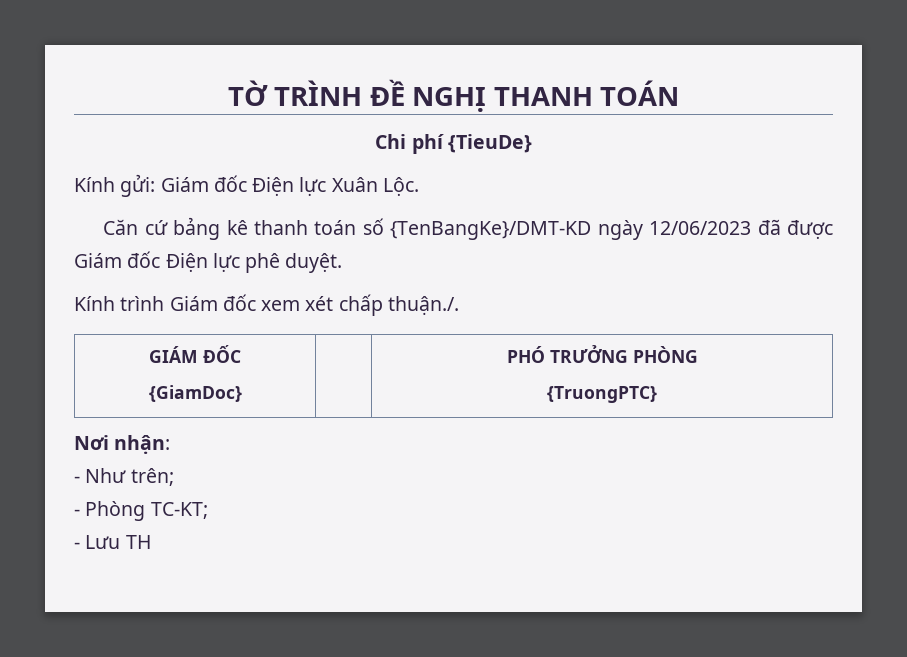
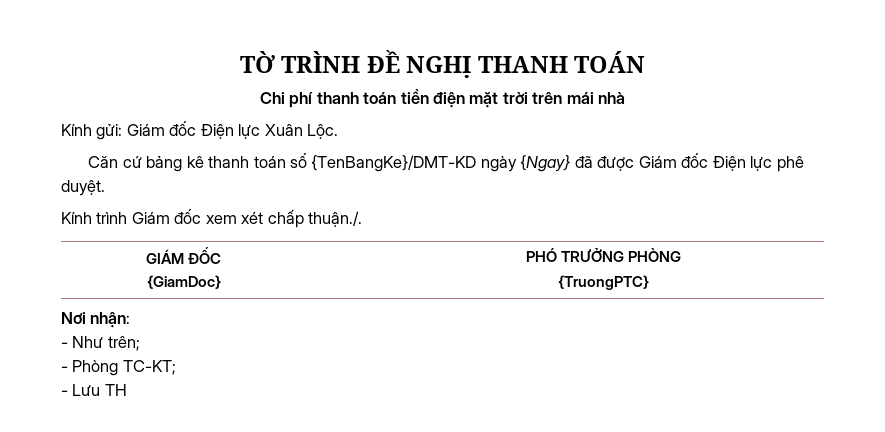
[447,134,532,153] {TieuDe} -> [316,89,626,108] thanh toán tiền điện mặt trời trên mái nhà
[649,221,752,235] 12/06/2023 -> [520,155,571,172] {Ngay}

